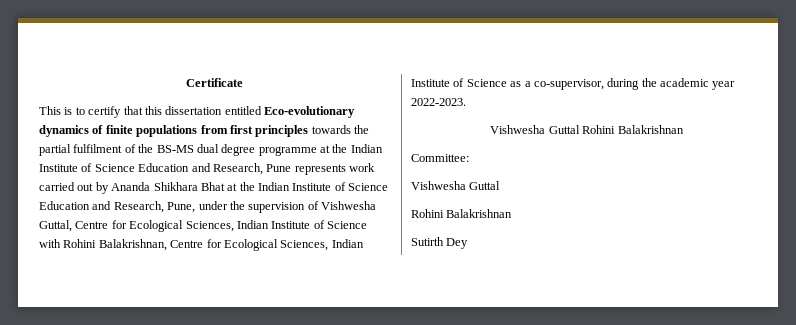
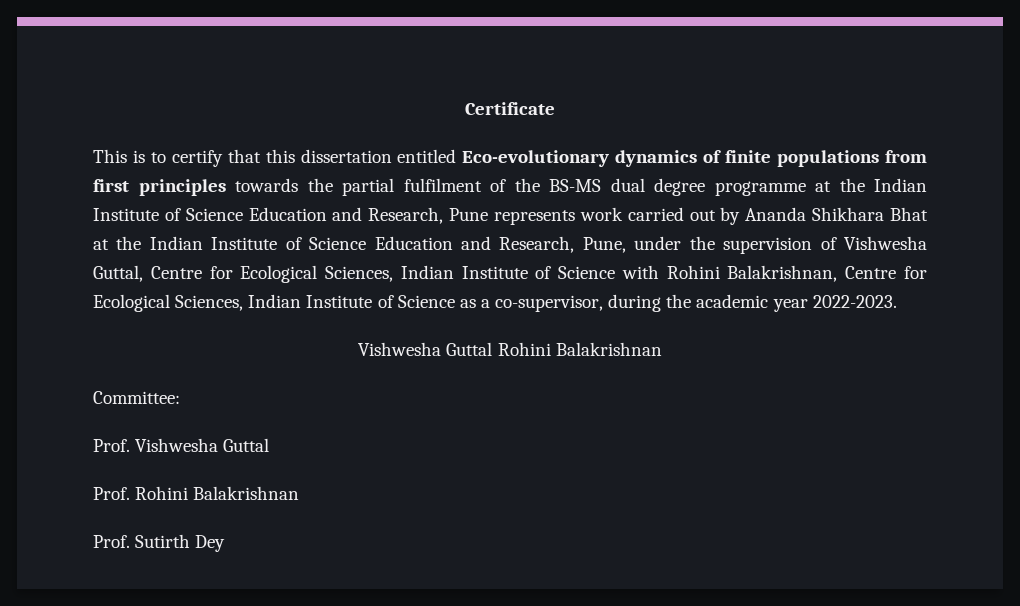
(469, 158) none -> [93,439,130,452] Prof.
[411,209,513,218] Rohini Balakrishnan // -> [93,486,300,500] [93,535,130,548] Prof. Rohini Balakrishnan // Prof.

